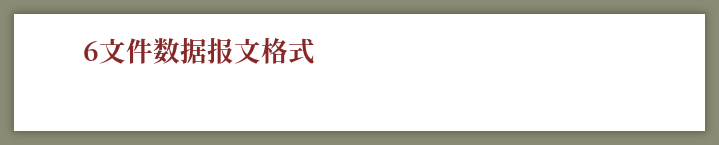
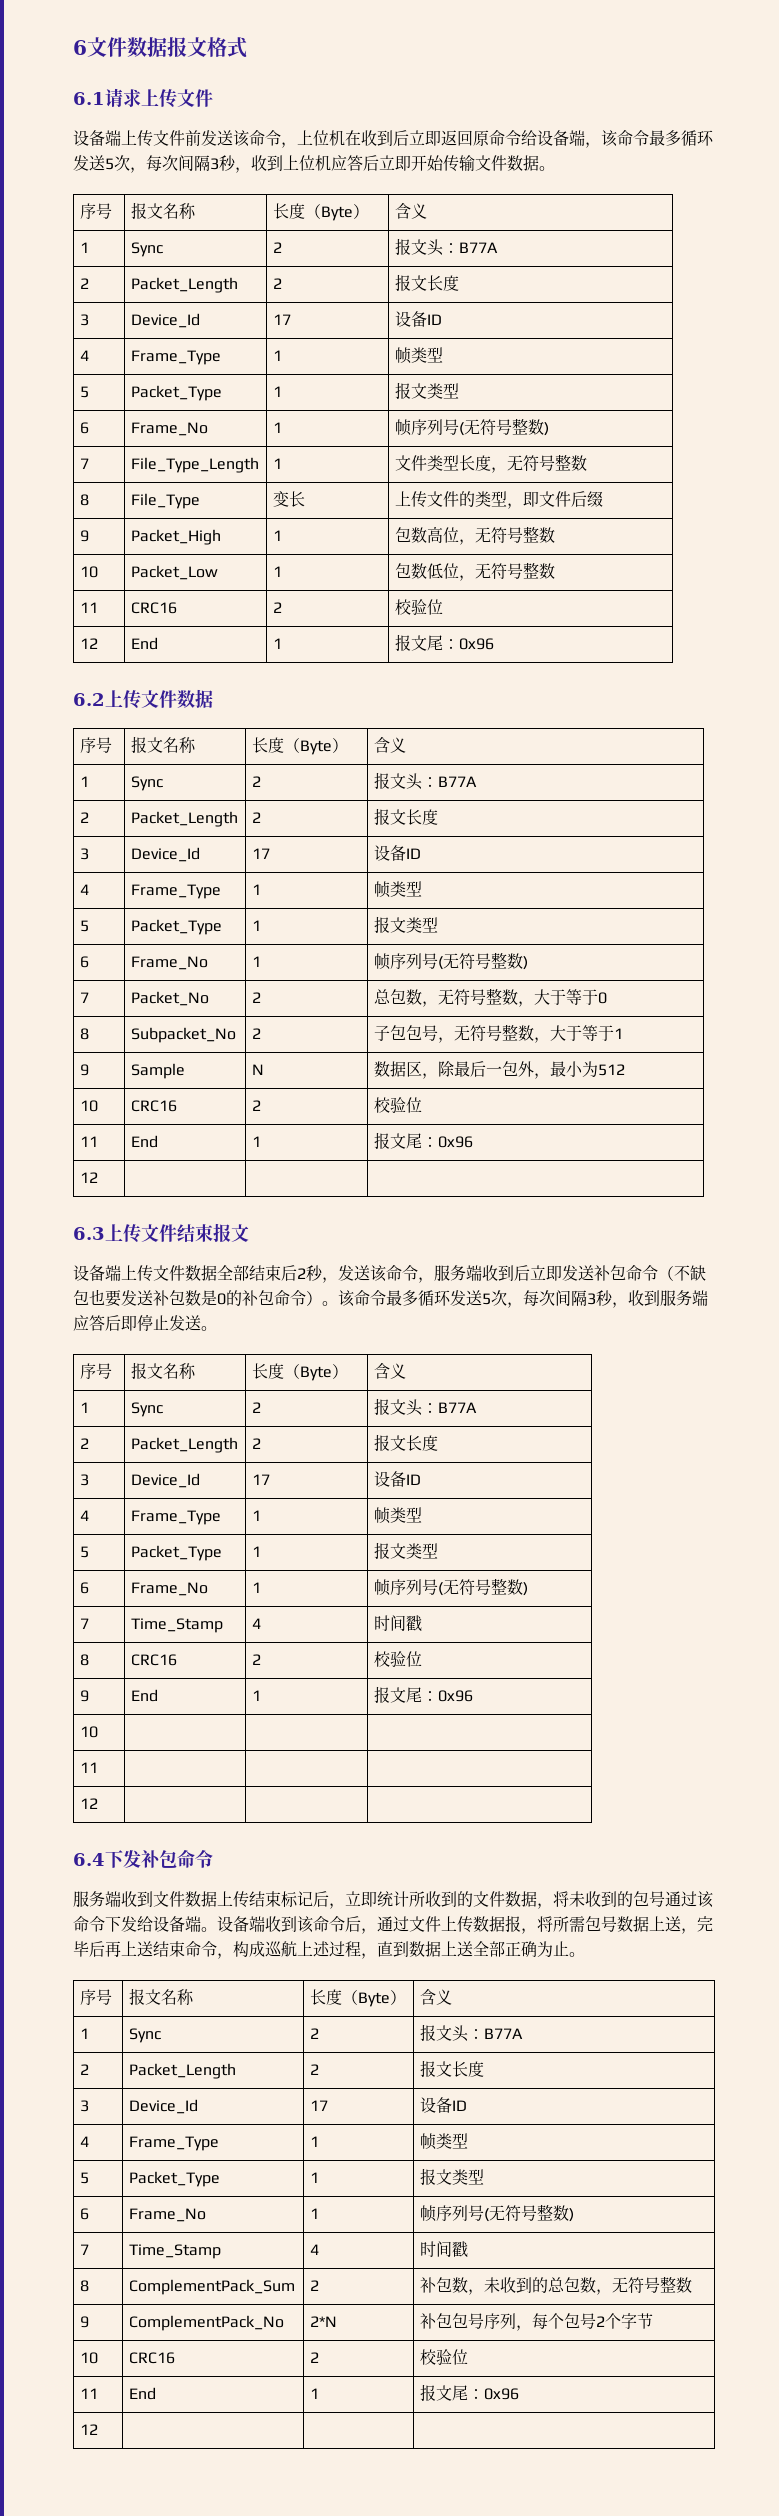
(315, 51) none -> [73,88,213,108] [73,130,714,148] [73,155,555,173] [79,203,112,219] [130,202,196,219] [272,203,369,221] [394,203,427,219] [79,242,89,253] [130,242,163,257] [272,242,282,253] [394,238,498,256] [79,278,89,289] [130,277,238,293] [272,278,282,289] [394,274,459,291] [79,314,89,326] [130,313,200,328] [272,314,291,325] [394,311,442,327] [79,350,89,361] [130,350,221,365] [272,350,282,361] [394,347,443,364] [79,386,89,398] [130,385,222,401] [272,386,282,397] [394,382,459,399] [79,422,89,434] [130,422,208,436] [272,422,282,433] [394,418,549,436] [79,458,89,469] [130,457,259,473] [272,458,282,469] [394,454,587,473] [79,494,89,506] [130,493,200,509] [272,491,305,507] [394,491,603,509] [79,530,89,542] [130,529,221,545] [272,530,282,541] [394,526,555,545] [79,566,98,578] [130,565,218,580] [272,566,282,577] [394,562,555,581] [79,602,98,613] [130,602,177,614] [272,602,282,613] [394,599,443,615] [79,638,98,649] [130,637,158,650] [272,638,282,649] [394,634,494,651] [73,689,213,709] [79,737,112,753] [130,736,196,753] [251,737,348,755] [373,737,406,753] [79,776,89,787] [130,776,163,791] [251,776,261,787] [373,772,477,790] [79,812,89,823] [130,811,238,827] [251,812,261,823] [373,808,438,825] [79,848,89,860] [130,847,200,862] [251,848,270,859] [373,845,421,861] [79,884,89,895] [130,884,221,899] [251,884,261,895] [373,881,422,898] [79,920,89,932] [130,919,222,935] [251,920,261,931] [373,916,438,933] [79,956,89,968] [130,956,208,970] [251,956,261,967] [373,952,528,970] [79,992,89,1003] [130,991,209,1006] [251,992,261,1003] [373,988,607,1007] [79,1028,89,1040] [130,1027,236,1043] [251,1028,261,1039] [373,1024,623,1043] [79,1064,89,1076] [130,1063,185,1079] [251,1064,264,1075] [373,1061,625,1079] [79,1100,98,1112] [130,1100,177,1112] [251,1100,261,1111] [373,1097,422,1113] [79,1136,98,1147] [130,1135,158,1148] [251,1136,261,1147] [373,1132,473,1149] [79,1172,98,1183] [73,1223,249,1243] [73,1265,706,1283] [73,1289,708,1308] [73,1314,217,1331] [79,1363,112,1379] [130,1362,196,1379] [251,1363,348,1381] [373,1363,406,1379] [79,1402,89,1413] [130,1402,163,1417] [251,1402,261,1413] [373,1398,477,1416] [79,1438,89,1449] [130,1437,238,1453] [251,1438,261,1449] [373,1434,438,1451] [79,1474,89,1486] [130,1473,200,1488] [251,1474,270,1485] [373,1471,421,1487] [79,1510,89,1521] [130,1510,221,1525] [251,1510,261,1521] [373,1507,422,1524] [79,1546,89,1558] [130,1545,222,1561] [251,1546,261,1557] [373,1542,438,1559] [79,1582,89,1594] [130,1582,208,1596] [251,1582,261,1593] [373,1578,528,1596] [79,1618,89,1629] [130,1618,223,1633] [251,1618,261,1629] [373,1615,422,1632] [79,1654,89,1666] [130,1654,177,1666] [251,1654,261,1665] [373,1651,422,1667] [79,1690,89,1702] [130,1689,158,1702] [251,1690,261,1701] [373,1686,473,1703] [79,1726,98,1738] [79,1762,98,1773] [79,1798,98,1809] [73,1849,213,1868] [73,1891,714,1909] [73,1915,713,1934] [73,1941,585,1959] [79,1989,112,2005] [128,1988,194,2005] [309,1989,406,2007] [419,1989,452,2005] [79,2028,89,2039] [128,2028,161,2043] [309,2028,319,2039] [419,2024,523,2042] [79,2064,89,2075] [128,2063,236,2079] [309,2064,319,2075] [419,2060,484,2077] [79,2100,89,2112] [128,2099,198,2114] [309,2100,328,2111] [419,2097,467,2113] [79,2136,89,2147] [128,2136,219,2151] [309,2136,319,2147] [419,2133,468,2150] [79,2172,89,2184] [128,2171,220,2187] [309,2172,319,2183] [419,2168,484,2185] [79,2208,89,2220] [128,2208,206,2222] [309,2208,319,2219] [419,2204,574,2222] [79,2244,89,2255] [128,2244,221,2259] [309,2244,319,2255] [419,2241,468,2258] [79,2280,89,2292] [128,2279,295,2295] [309,2280,319,2291] [419,2276,692,2295] [79,2316,89,2328] [128,2315,284,2331] [309,2316,337,2327] [419,2313,653,2331] [79,2352,98,2364] [128,2352,175,2364] [309,2352,319,2363] [419,2349,468,2365] [79,2388,98,2399] [128,2387,156,2400] [309,2388,319,2399] [419,2384,519,2401] [79,2424,98,2435] // 6.1请求上传文件 // 设备端上传文件前发送该命令，上位机在收到后立即返回原命令给设备端，该命令最多循环发送5次，每次间隔3秒，收到上位机应答后立即开始传输文件数据。 // 序号 | 报文名称 | 长度（Byte） | 含义 // 1 | Sync | 2 | 报文头：B77A // 2 | Packet_Length | 2 | 报文长度 // 3 | Device_Id | 17 | 设备ID // 4 | Frame_Type | 1 | 帧类型 // 5 | Packet_Type | 1 | 报文类型 // 6 | Frame_No | 1 | 帧序列号(无符号整数) // 7 | File_Type_Length | 1 | 文件类型长度，无符号整数 // 8 | File_Type | 变长 | 上传文件的类型，即文件后缀 // 9 | Packet_High | 1 | 包数高位，无符号整数 // 10 | Packet_Low | 1 | 包数低位，无符号整数 // 11 | CRC16 | 2 | 校验位 // 12 | End | 1 | 报文尾：0x96 // 6.2上传文件数据 // 序号 | 报文名称 | 长度（Byte） | 含义 // 1 | Sync | 2 | 报文头：B77A // 2 | Packet_Length | 2 | 报文长度 // 3 | Device_Id | 17 | 设备ID // 4 | Frame_Type | 1 | 帧类型 // 5 | Packet_Type | 1 | 报文类型 // 6 | Frame_No | 1 | 帧序列号(无符号整数) // 7 | Packet_No | 2 | 总包数，无符号整数，大于等于0 // 8 | Subpacket_No | 2 | 子包包号，无符号整数，大于等于1 // 9 | Sample | N | 数据区，除最后一包外，最小为512 // 10 | CRC16 | 2 | 校验位 // 11 | End | 1 | 报文尾：0x96 // 12 | | | // 6.3上传文件结束报文 // 设备端上传文件数据全部结束后2秒，发送该命令，服务端收到后立即发送补包命令（不缺包也要发送补包数是0的补包命令）。该命令最多循环发送5次，每次间隔3秒，收到服务端应答后即停止发送。 // 序号 | 报文名称 | 长度（Byte） | 含义 // 1 | Sync | 2 | 报文头：B77A // 2 | Packet_Length | 2 | 报文长度 // 3 | Device_Id | 17 | 设备ID // 4 | Frame_Type | 1 | 帧类型 // 5 | Packet_Type | 1 | 报文类型 // 6 | Frame_No | 1 | 帧序列号(无符号整数) // 7 | Time_Stamp | 4 | 时间戳 // 8 | CRC16 | 2 | 校验位 // 9 | End | 1 | 报文尾：0x96 // 10 | | | // 11 | | | // 12 | | | // 6.4下发补包命令 // 服务端收到文件数据上传结束标记后，立即统计所收到的文件数据，将未收到的包号通过该命令下发给设备端。设备端收到该命令后，通过文件上传数据报，将所需包号数据上送，完毕后再上送结束命令，构成巡航上述过程，直到数据上送全部正确为止。 // 序号 | 报文名称 | 长度（Byte） | 含义 // 1 | Sync | 2 | 报文头：B77A // 2 | Packet_Length | 2 | 报文长度 // 3 | Device_Id | 17 | 设备ID // 4 | Frame_Type | 1 | 帧类型 // 5 | Packet_Type | 1 | 报文类型 // 6 | Frame_No | 1 | 帧序列号(无符号整数) // 7 | Time_Stamp | 4 | 时间戳 // 8 | ComplementPack_Sum | 2 | 补包数，未收到的总包数，无符号整数 // 9 | ComplementPack_No | 2*N | 补包包号序列，每个包号2个字节 // 10 | CRC16 | 2 | 校验位 // 11 | End | 1 | 报文尾：0x96 // 12 | | |

